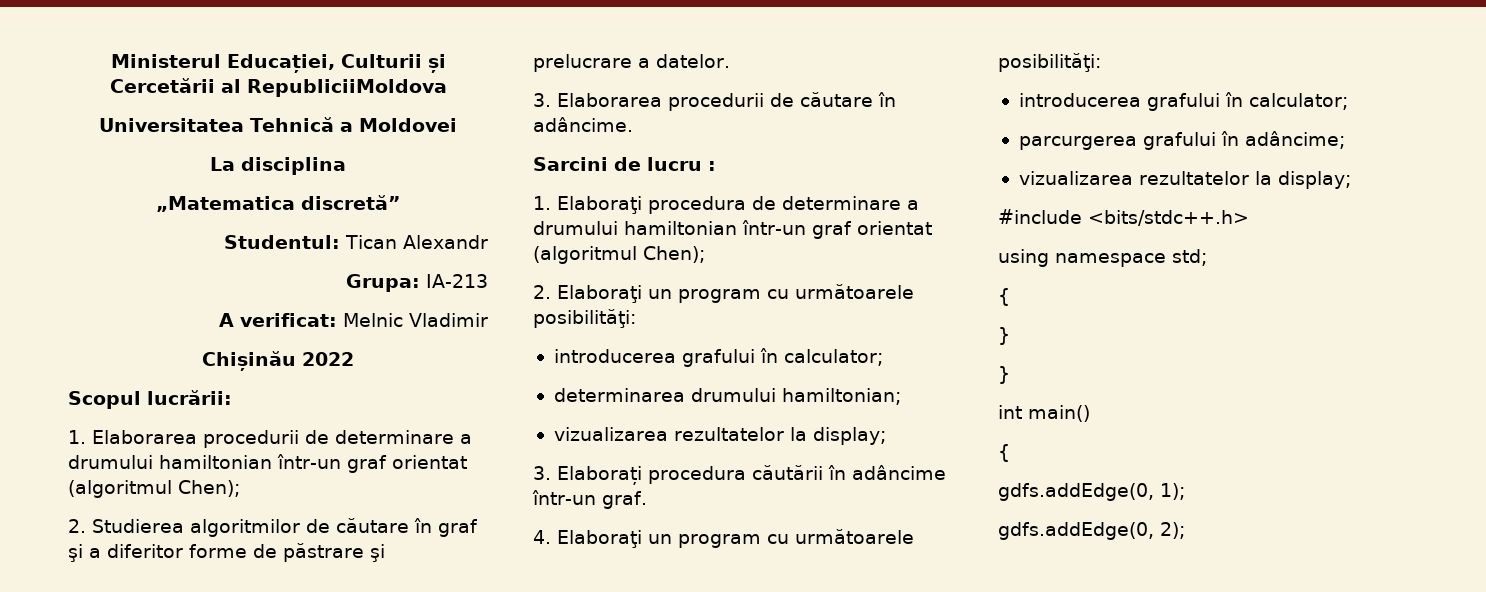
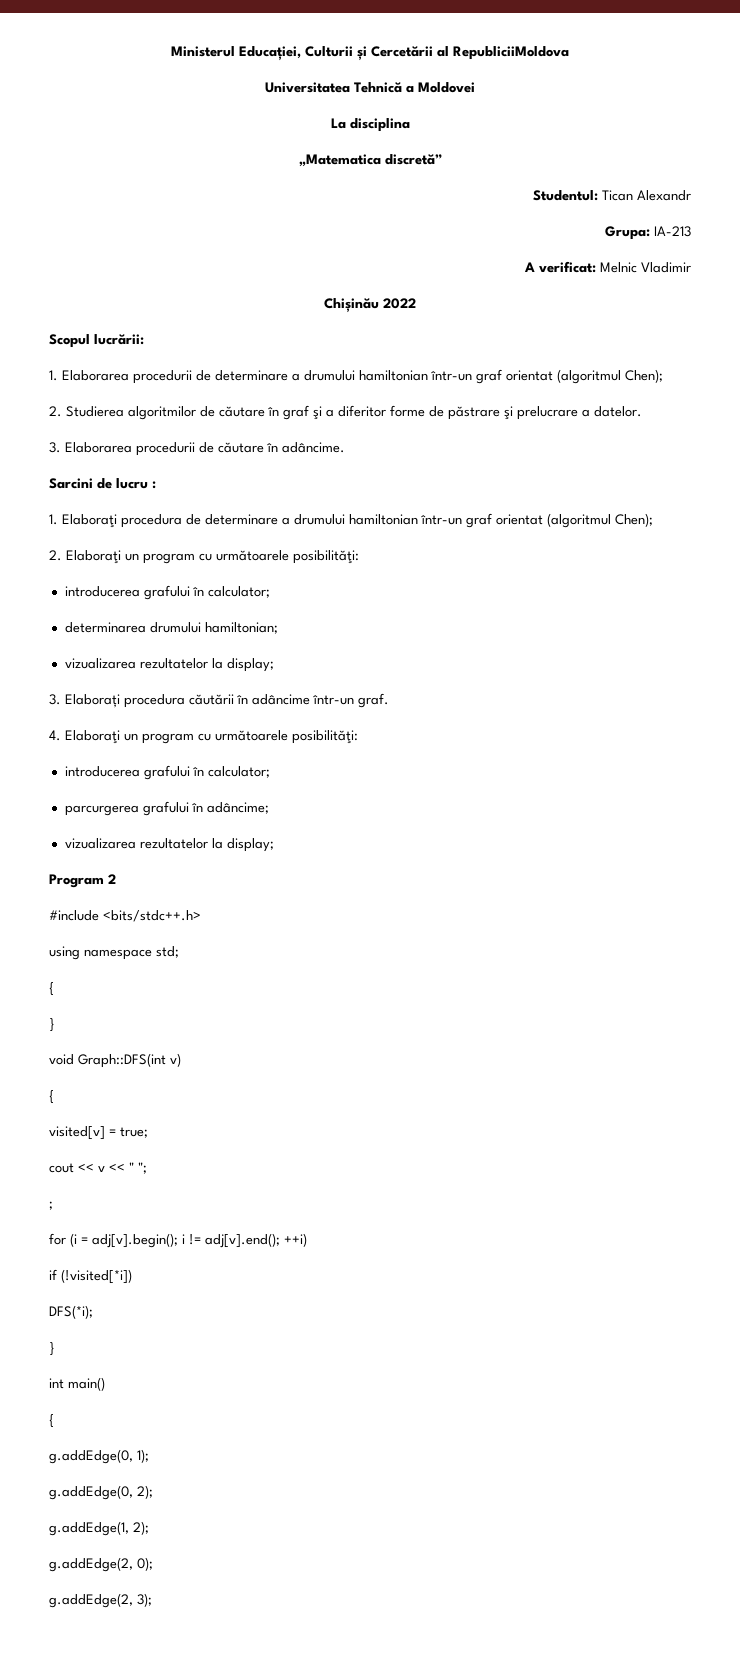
(1351, 180) none -> [49,874,116,888] // Program 2
(1010, 336) none -> [49,1053,181,1068] [49,1090,54,1104] [49,1126,148,1140] [49,1162,147,1174] [49,1201,53,1210] [49,1233,307,1248] [49,1269,132,1284] [49,1305,93,1319] // void Graph::DFS(int v) // { // visited[v] = true; // cout << v << " "; // ; // for (i = adj[v].begin(); i != adj[v].end(); ++i) // if (!visited[*i]) // DFS(*i);
[998,483,1154,501] gdfs.addEdge(0, -> [49,1449,133,1464] g.addEdge(0,
[998,522,1185,540] gdfs.addEdge(0, 2); -> [49,1485,153,1500] [49,1521,149,1536] [49,1557,153,1572] [49,1593,152,1608] g.addEdge(0, 2); // g.addEdge(1, 2); // g.addEdge(2, 0); // g.addEdge(2, 3);

